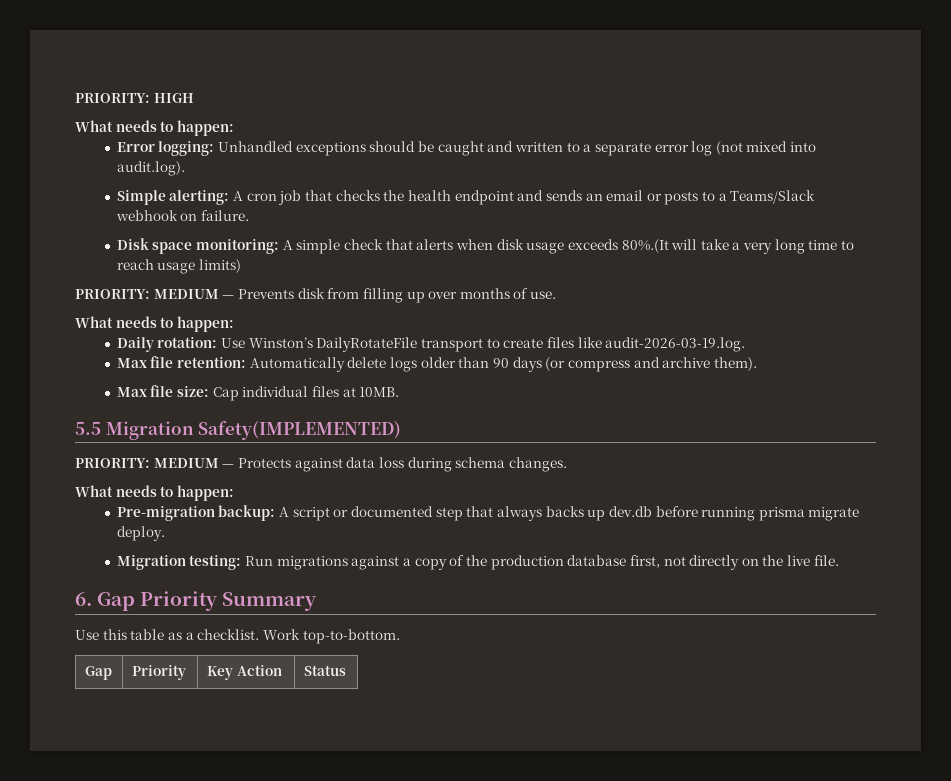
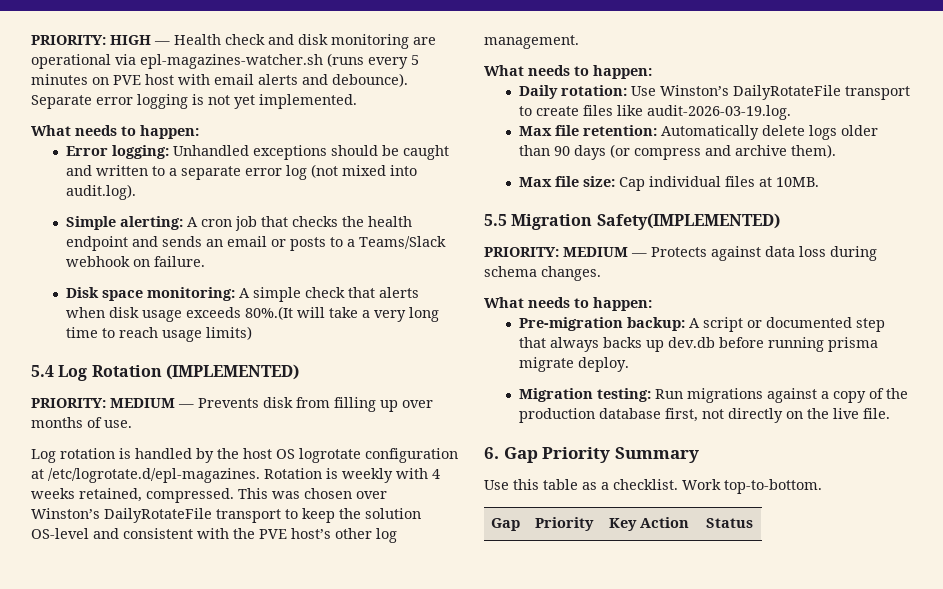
(194, 98) none -> [154,34,436,49] [31,53,419,69] [31,73,408,87] [31,94,357,109] — Health check and disk monitoring are operational via epl-magazines-watcher.sh (runs every 5 minutes on PVE host with email alerts and debounce). Separate error logging is not yet implemented.
(242, 266) none -> [31,364,299,381] // 5.4 Log Rotation (IMPLEMENTED)
(557, 295) none -> [31,448,458,463] [31,468,440,483] [31,488,387,503] [31,508,421,523] [31,528,397,543] [484,35,579,49] // Log rotation is handled by the host OS logrotate configuration at /etc/logrotate.d/epl-magazines. Rotation is weekly with 4 weeks retained, compressed. This was chosen over Winston’s DailyRotateFile transport to keep the solution OS-level and consistent with the PVE host’s other log management.

